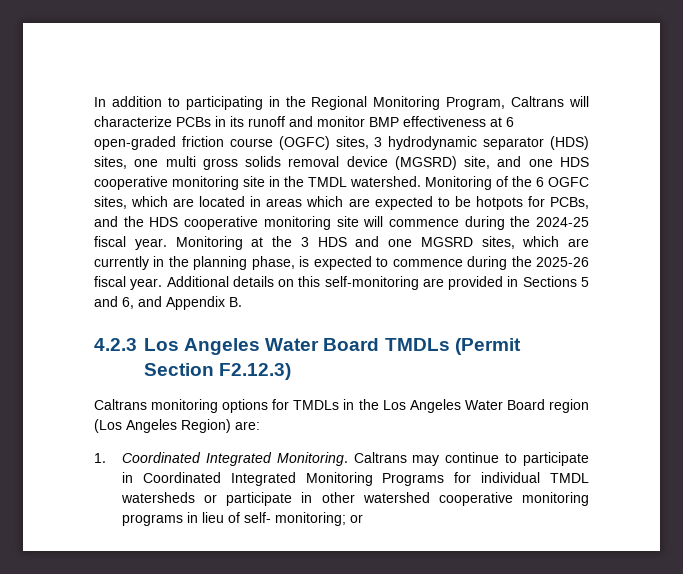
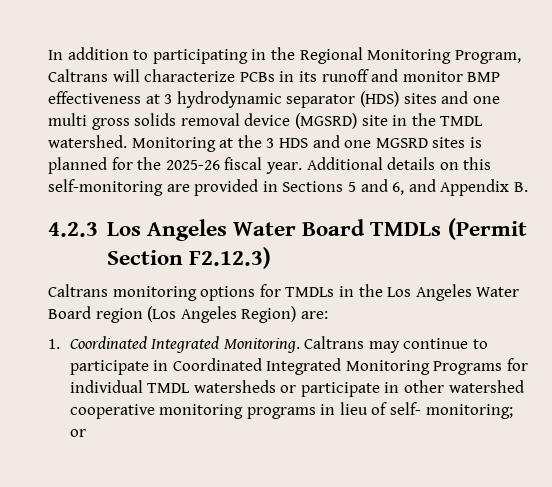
[506,117,514,127] [94,136,369,150] 6 open-graded friction course (OGFC) sites, -> (160, 99) none
[94,156,127,169] sites, -> [403,91,469,104] sites and
[464,156,589,169] [94,176,239,190] site, and one HDS cooperative monitoring -> (357, 121) none
[496,176,589,187] [94,196,589,210] [94,216,589,230] [94,236,243,250] of the 6 OGFC sites, which are located in areas which are expected to be hotpots for PCBs, and the HDS cooperative monitoring site will commence during the 2024-25 fiscal year. Monitoring -> (216, 144) none
[481,236,589,249] [94,256,508,270] sites, which are currently in the planning phase, is expected to commence during -> [432,137,482,148] [48,157,133,174] sites is planned for

